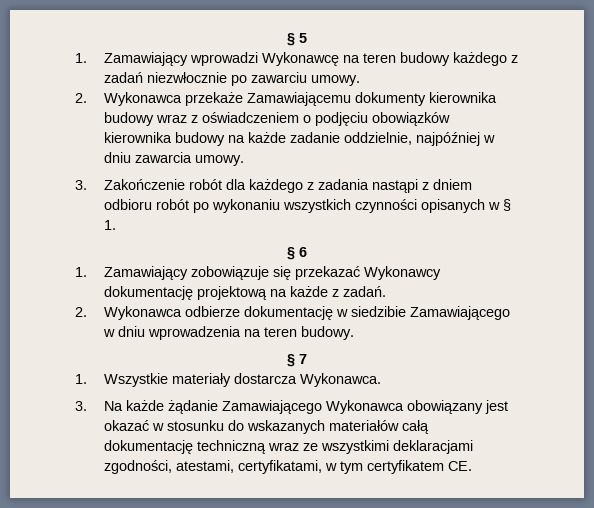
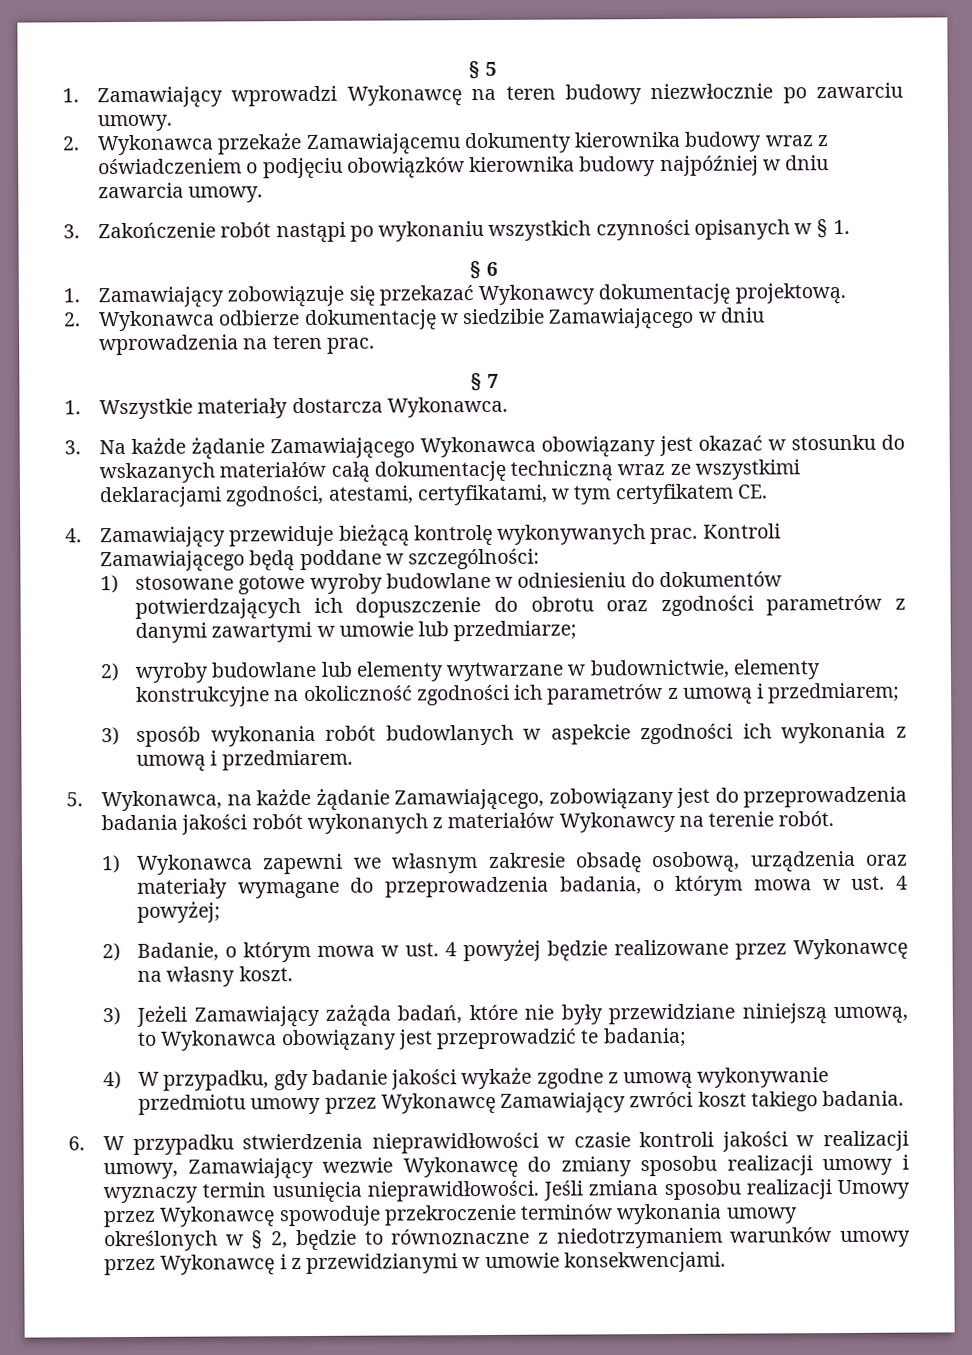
[452,52,518,66] [103,72,143,83] każdego z zadań -> (642, 94) none
[227,132,412,145] na każde zadanie oddzielnie, -> (657, 166) none
[225,179,472,193] [103,199,189,210] dla każdego z zadania nastąpi z dniem odbioru robót -> [275,221,346,244] nastąpi
[196,286,386,300] projektową na każde z zadań. -> [734,282,846,305] projektową.
[300,326,354,340] budowy. -> [326,337,375,354] prac.
(472, 466) none -> [65,523,781,549] [100,548,541,573] [100,571,782,595] [135,594,906,620] [135,620,578,643] [100,659,821,683] [136,682,901,707] [101,722,907,747] [136,749,353,772] [66,786,907,812] [101,811,835,835] [101,850,909,875] [137,875,908,899] [137,901,222,923] [102,938,908,963] [137,966,293,987] [102,1003,908,1028] [137,1027,687,1052] [103,1067,830,1091] [138,1090,905,1115] [68,1130,909,1155] [103,1154,909,1180] [103,1179,910,1204] [103,1203,798,1228] [104,1227,911,1252] [104,1251,726,1276] // 4. Zamawiający przewiduje bieżącą kontrolę wykonywanych prac. Kontroli Zamawiającego będą poddane w szczególności: // 1) stosowane gotowe wyroby budowlane w odniesieniu do dokumentów potwierdzających ich dopuszczenie do obrotu oraz zgodności parametrów z danymi zawartymi w umowie lub przedmiarze; // 2) wyroby budowlane lub elementy wytwarzane w budownictwie, elementy konstrukcyjne na okoliczność zgodności ich parametrów z umową i przedmiarem; // 3) sposób wykonania robót budowlanych w aspekcie zgodności ich wykonania z umową i przedmiarem. // 5. Wykonawca, na każde żądanie Zamawiającego, zobowiązany jest do przeprowadzenia badania jakości robót wykonanych z materiałów Wykonawcy na terenie robót. // 1) Wykonawca zapewni we własnym zakresie obsadę osobową, urządzenia oraz materiały wymagane do przeprowadzenia badania, o którym mowa w ust. 4 powyżej; // 2) Badanie, o którym mowa w ust. 4 powyżej będzie realizowane przez Wykonawcę na własny koszt. // 3) Jeżeli Zamawiający zażąda badań, które nie były przewidziane niniejszą umową, to Wykonawca obowiązany jest przeprowadzić te badania; // 4) W przypadku, gdy badanie jakości wykaże zgodne z umową wykonywanie przedmiotu umowy przez Wykonawcę Zamawiający zwróci koszt takiego badania. // 6. W przypadku stwierdzenia nieprawidłowości w czasie kontroli jakości w realizacji umowy, Zamawiający wezwie Wykonawcę do zmiany sposobu realizacji umowy i wyznaczy termin usunięcia nieprawidłowości. Jeśli zmiana sposobu realizacji Umowy przez Wykonawcę spowoduje przekroczenie terminów wykonania umowy określonych w § 2, będzie to równoznaczne z niedotrzymaniem warunków umowy przez Wykonawcę i z przewidzianymi w umowie konsekwencjami.

